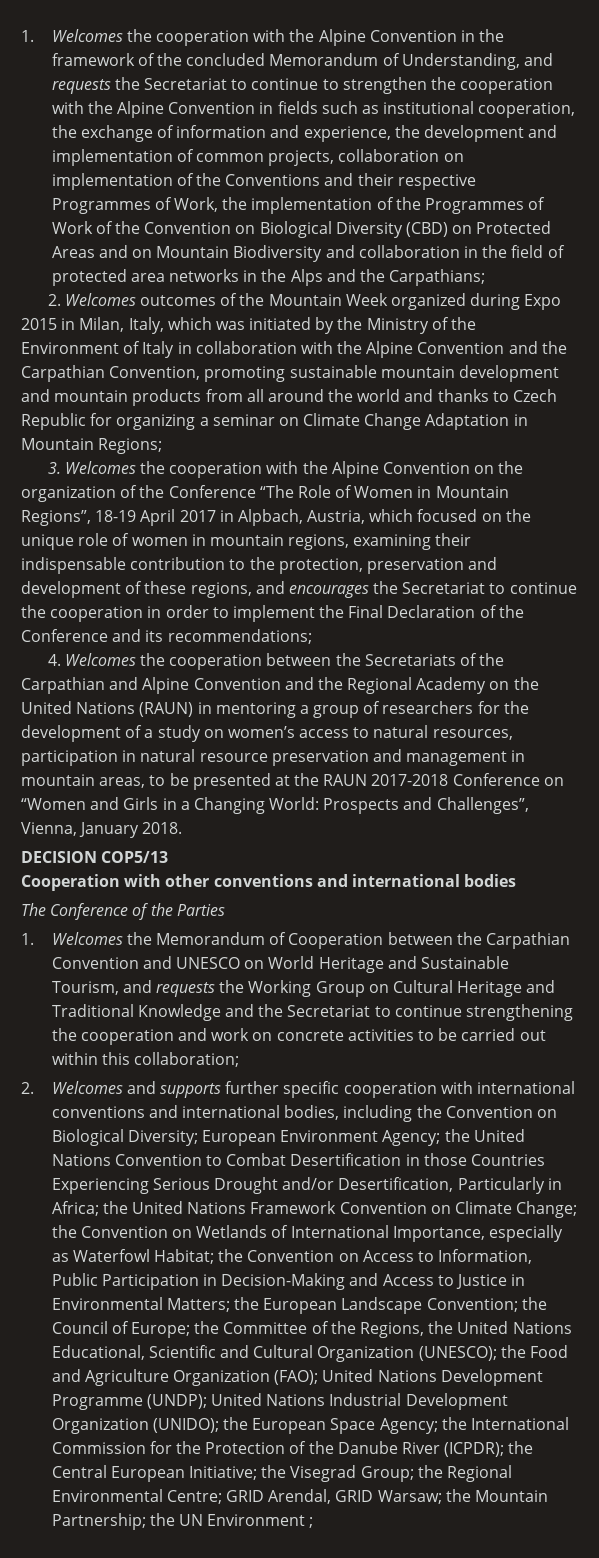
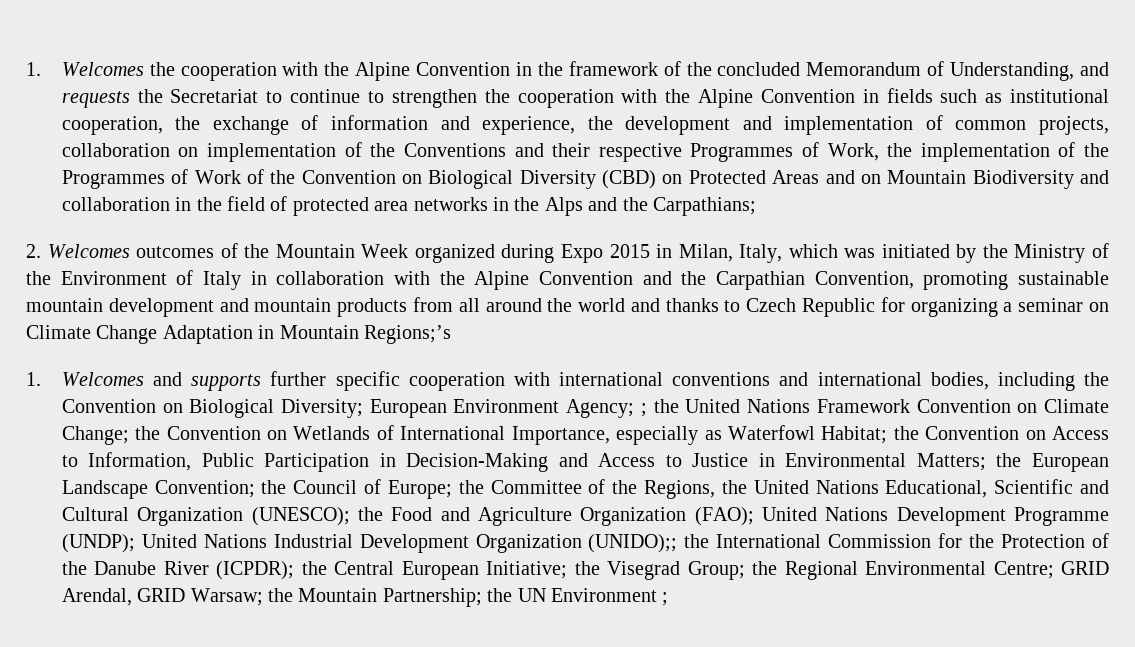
[98,438,163,454] [47,461,524,478] [21,485,509,502] [21,509,531,526] [21,533,472,550] [21,557,498,574] [21,581,577,598] [21,605,524,622] [21,629,312,644] [47,653,505,670] [21,677,539,694] [21,701,529,718] [21,725,513,742] [21,749,526,766] [21,773,564,790] [21,797,529,814] [21,822,183,838] [21,851,169,863] [21,874,517,891] [21,903,225,920] [21,932,571,949] [51,956,510,973] [51,980,556,997] [51,1004,574,1021] [51,1028,546,1045] [51,1052,240,1067] [21,1082,34,1094] Regions; // 3. Welcomes the cooperation with the Alpine Convention on the organization of the Conference “The Role of Women in Mountain Regions”, 18-19 April 2017 in Alpbach, Austria, which focused on the unique role of women in mountain regions, examining their indispensable contribution to the protection, preservation and development of these regions, and encourages the Secretariat to continue the cooperation in order to implement the Final Declaration of the Conference and its recommendations; // 4. Welcomes the cooperation between the Secretariats of the Carpathian and Alpine Convention and the Regional Academy on the United Nations (RAUN) in mentoring a group of researchers for the development of a study on women’s access to natural resources, participation in natural resource preservation and management in mountain areas, to be presented at the RAUN 2017-2018 Conference on “Women and Girls in a Changing World: Prospects and Challenges”, Vienna, January 2018. // DECISION COP5/13 // Cooperation with other conventions and international bodies // The Conference of the Parties // 1. Welcomes the Memorandum of Cooperation between the Carpathian Convention and UNESCO on World Heritage and Sustainable Tourism, and requests the Working Group on Cultural Heritage and Traditional Knowledge and the Secretariat to continue strengthening the cooperation and work on concrete activities to be carried out within this collaboration; // 2. -> [364,325,451,344] [26,372,41,386] Regions;’s // 1.
[444,1129,525,1142] [51,1153,546,1166] [51,1177,562,1194] [51,1201,99,1216] the United Nations Convention to Combat Desertification in those Countries Experiencing Serious Drought and/or Desertification, Particularly in Africa; -> [640,403,647,417] ;
[152,1417,438,1434] (UNIDO); the European Space Agency; -> [588,534,678,553] (UNIDO);;

